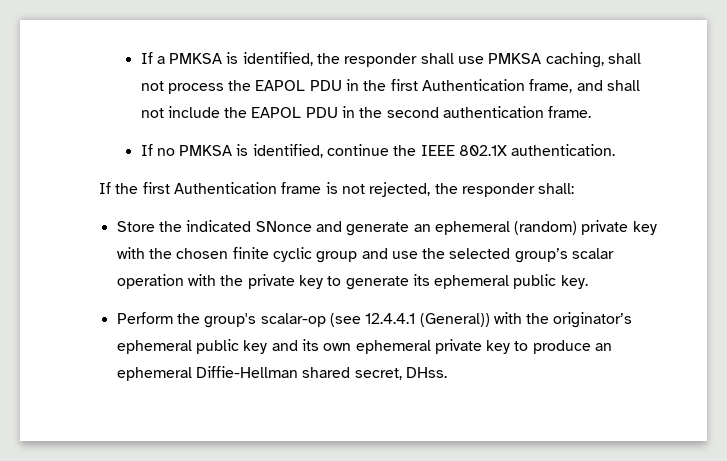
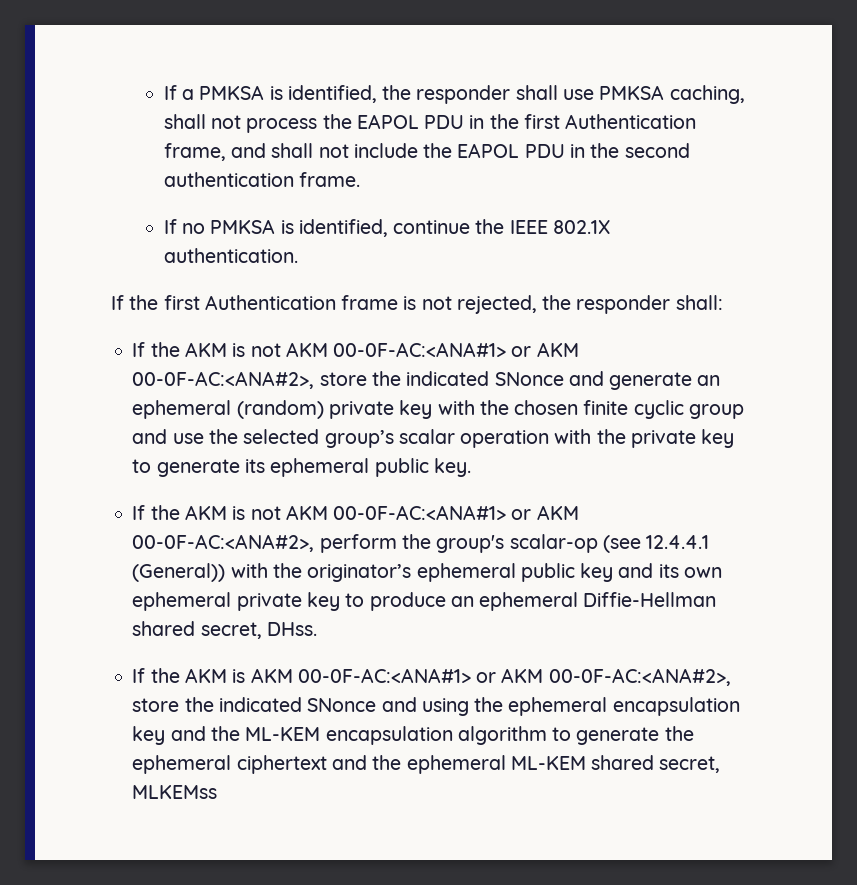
[116,221,155,232] Store -> [132,342,579,357] [132,371,367,389] If the AKM is not AKM 00-0F-AC:<ANA#1> or AKM 00-0F-AC:<ANA#2>, store
[116,312,173,324] Perform -> [132,505,579,520] [132,534,397,553] If the AKM is not AKM 00-0F-AC:<ANA#1> or AKM 00-0F-AC:<ANA#2>, perform
(447, 372) none -> [132,668,731,686] [132,697,740,716] [132,726,694,745] [132,755,721,774] [132,785,218,799] // If the AKM is AKM 00-0F-AC:<ANA#1> or AKM 00-0F-AC:<ANA#2>, store the indicated SNonce and using the ephemeral encapsulation key and the ML-KEM encapsulation algorithm to generate the ephemeral ciphertext and the ephemeral ML-KEM shared secret, MLKEMss

